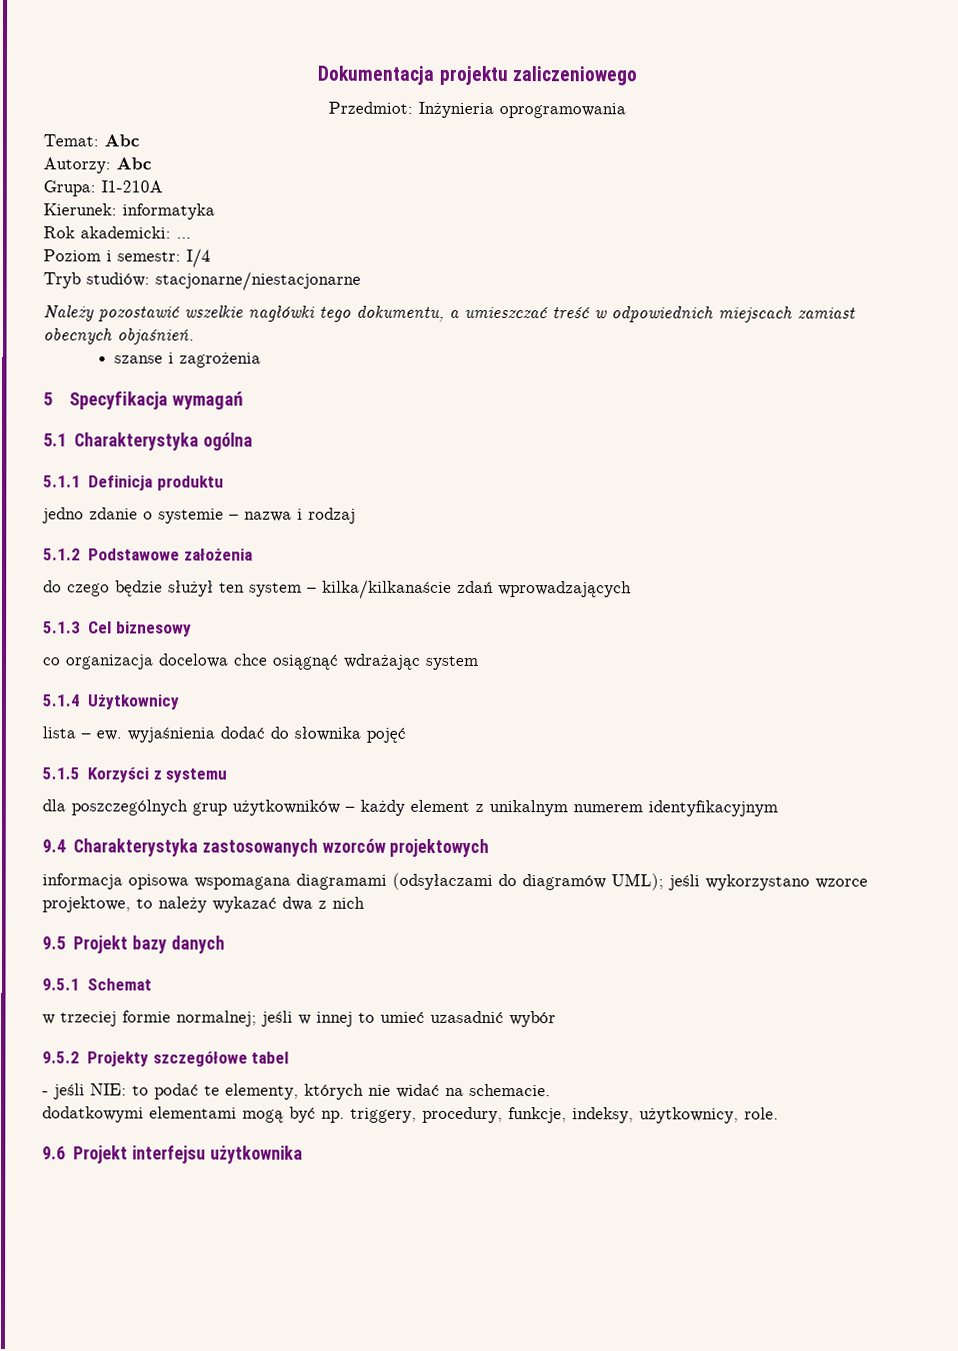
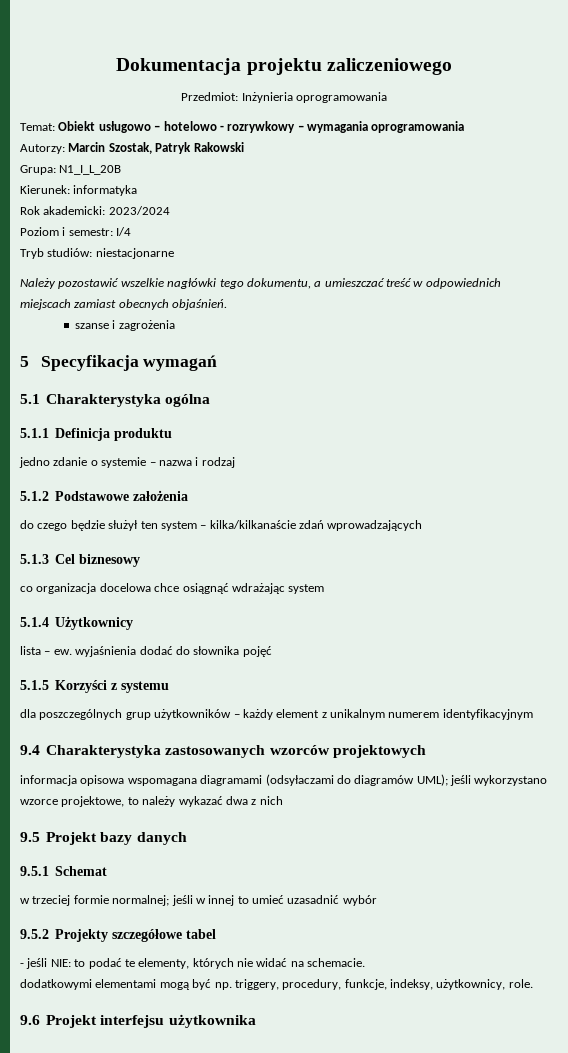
[104,134,140,147] [43,157,152,174] Abc // Autorzy: Abc -> [58,121,465,133] [20,142,244,154] Obiekt usługowo – hotelowo - rozrywkowy – wymagania oprogramowania // Autorzy: Marcin Szostak, Patryk Rakowski
[101,180,163,193] I1-210A -> [59,165,122,175] N1_I_L_20B
[176,237,191,239] … -> [108,206,170,215] 2023/2024
[155,271,361,291] stacjonarne/niestacjonarne -> [95,248,174,259] niestacjonarne

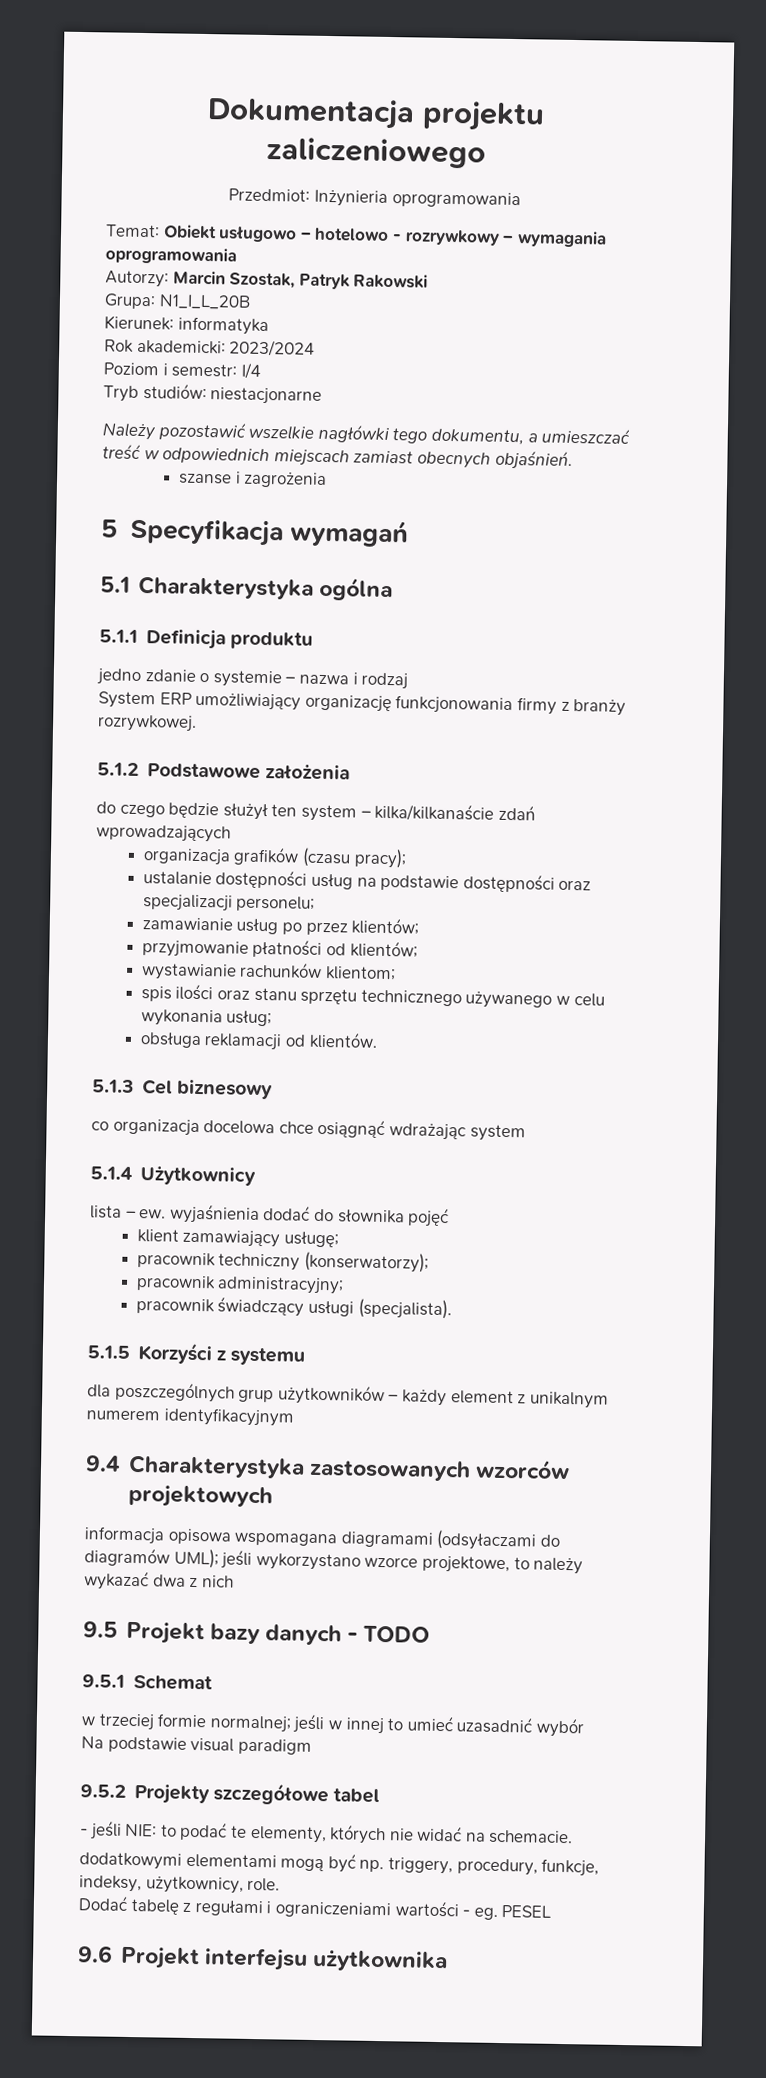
(235, 462) none -> [98,691,627,716] [97,714,197,732] // System ERP umożliwiający organizację funkcjonowania firmy z branży rozrywkowej.
(423, 525) none -> [142,846,407,869] [142,869,592,893] [142,894,316,912] [141,917,420,936] [141,938,418,959] [140,961,397,981] [140,983,605,1009] [140,1009,273,1027] [139,1031,378,1051] // organizacja grafików (czasu pracy); // ustalanie dostępności usług na podstawie dostępności oraz specjalizacji personelu; // zamawianie usług po przez klientów; // przyjmowanie płatności od klientów; // wystawianie rachunków klientom; // spis ilości oraz stanu sprzętu technicznego używanego w celu wykonania usług; // obsługa reklamacji od klientów.
(272, 651) none -> [136,1229,340,1248] [136,1251,430,1273] [135,1275,345,1295] [135,1296,452,1320] // klient zamawiający usługę; // pracownik techniczny (konserwatorzy); // pracownik administracyjny; // pracownik świadczący usługi (specjalista).
(187, 838) none -> [347,1625,431,1643] - TODO
(377, 900) none -> [81,1736,312,1755] // Na podstawie visual paradigm
(533, 983) none -> [78,1895,552,1920] // Dodać tabelę z regułami i ograniczeniami wartości - eg. PESEL

